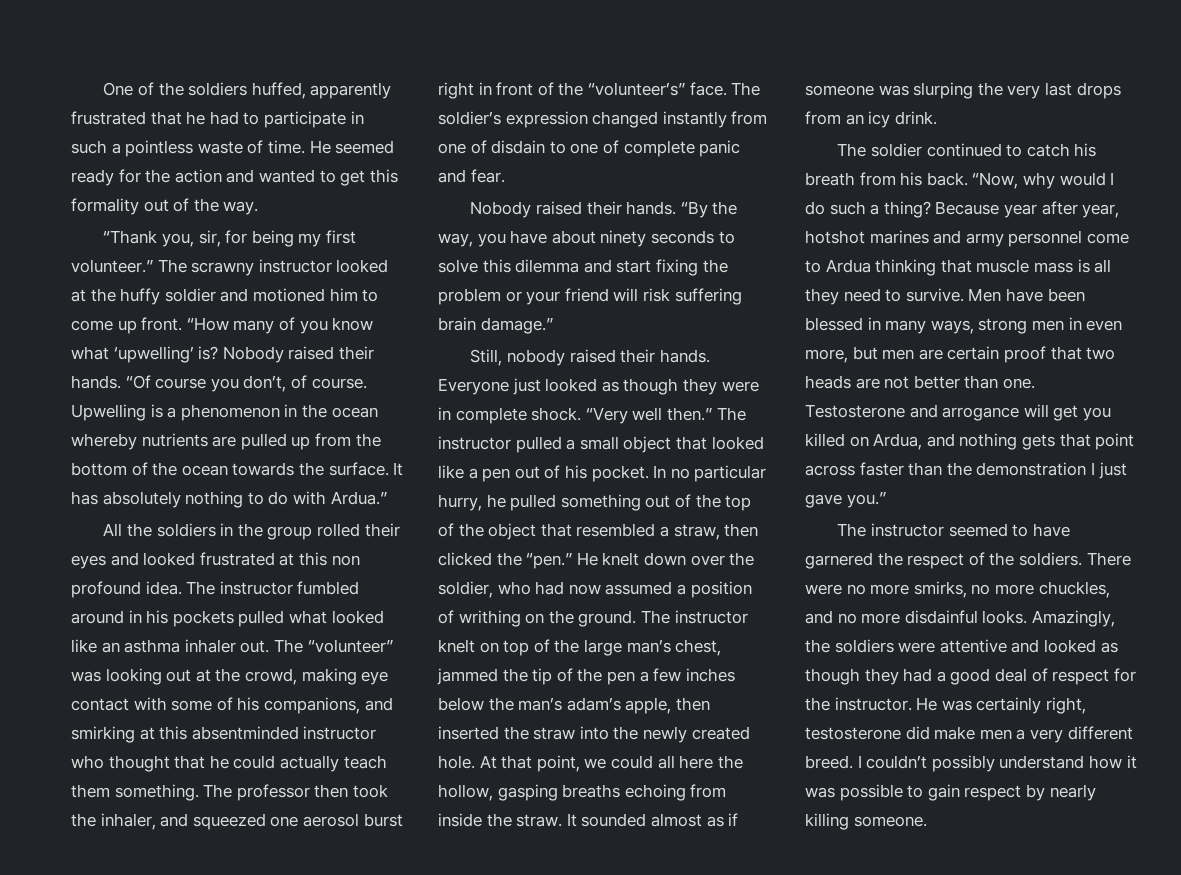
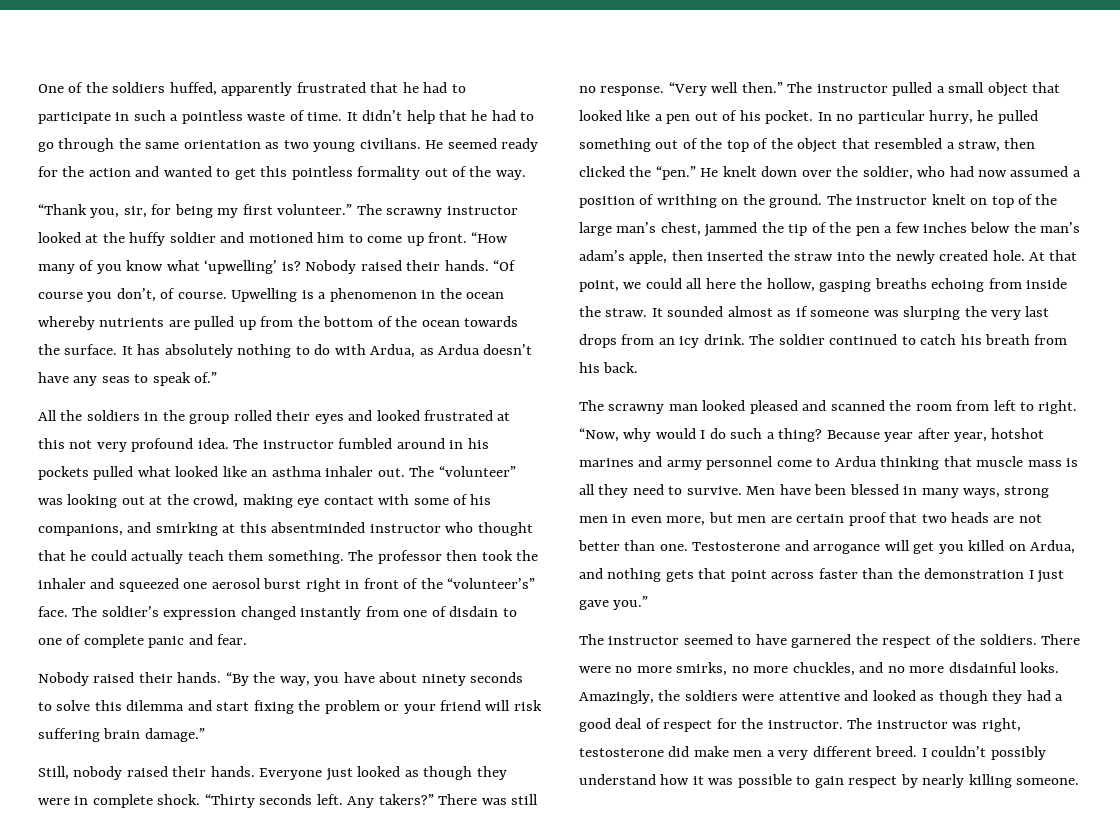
(305, 147) none -> [346,110,535,124] [38,138,421,152] It didn’t help that he had to go through the same orientation as two young civilians.
(398, 176) none -> [291,166,353,180] pointless
[330,491,387,505] Ardua.” -> [370,344,533,358] [38,372,218,386] Ardua, as Ardua doesn’t have any seas to speak of.”
[331,555,360,566] non -> [69,440,127,452] not very
[100,813,156,830] inhaler, -> [38,578,86,589] inhaler
(582, 414) none -> [204,794,539,808] [579,86,665,96] “Thirty seconds left. Any takers?” There was still no response.
(937, 118) // -> (745, 339) none
(968, 179) none -> [579,400,1078,414] // The scrawny man looked pleased and scanned the room from left to right.
[916,697,1042,714] He was certainly -> [847,718,978,729] The instructor was

